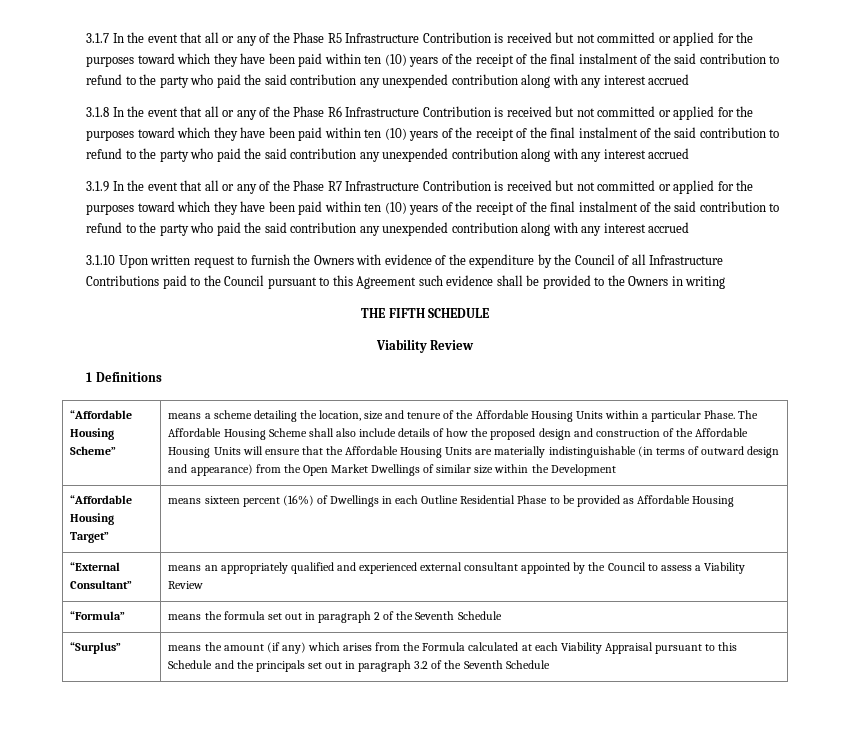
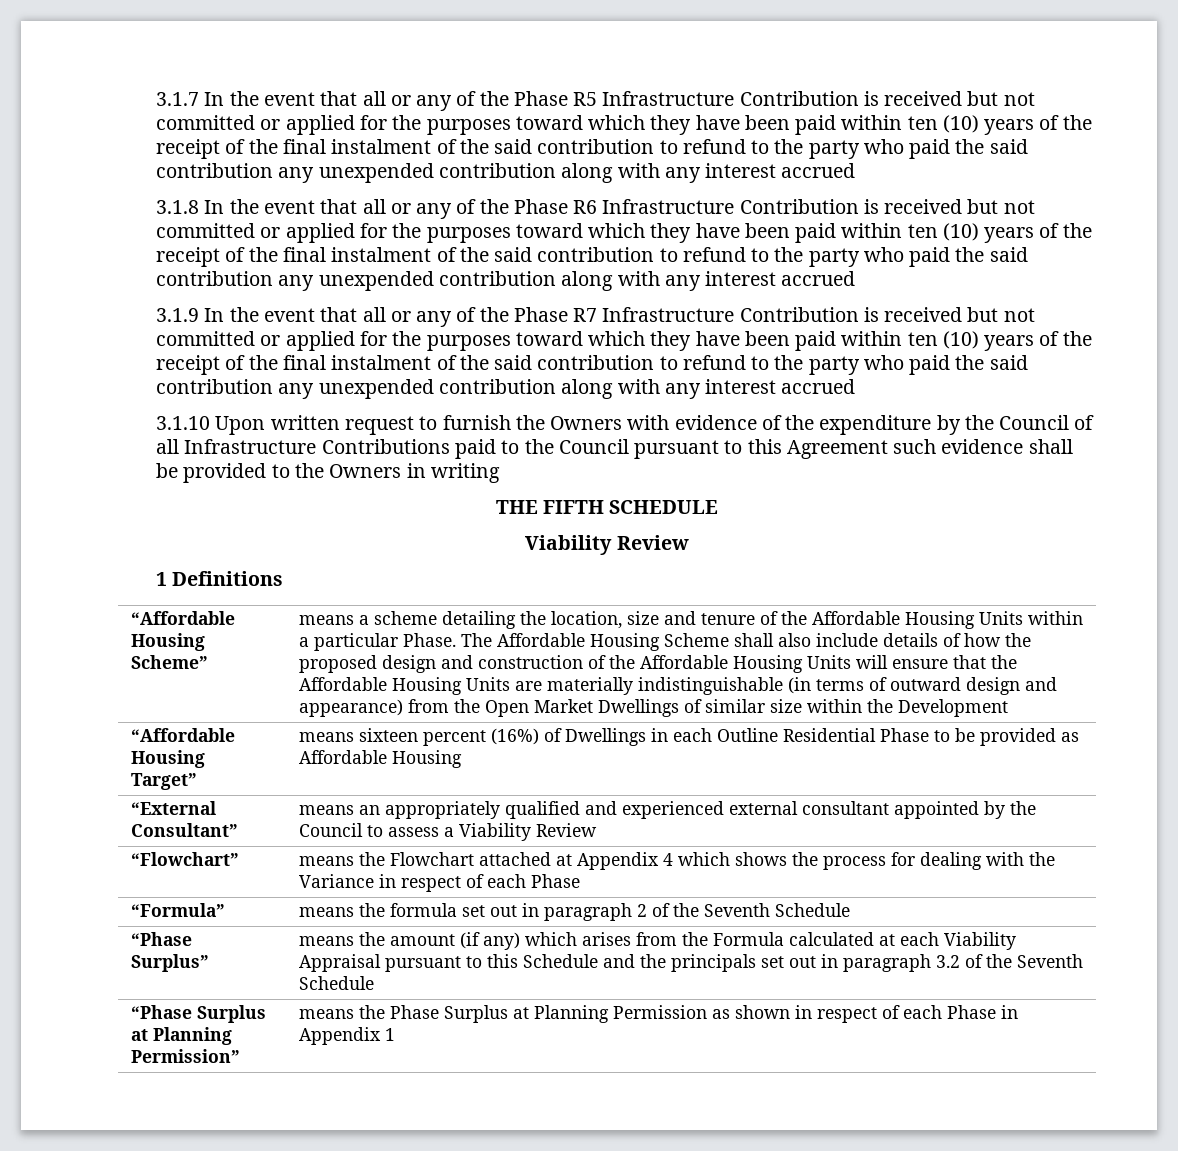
(204, 585) none -> [130,852,239,866] [298,852,1055,870] [298,874,580,892] // “Flowchart” | means the Flowchart attached at Appendix 4 which shows the process for dealing with the Variance in respect of each Phase
[70,642,122,654] “Surplus” -> [130,932,192,946] [130,954,209,972] “Phase Surplus”
(550, 664) none -> [130,1005,266,1023] [130,1027,232,1045] [130,1049,240,1063] [298,1005,1018,1023] [298,1027,395,1045] // “Phase Surplus at Planning Permission” | means the Phase Surplus at Planning Permission as shown in respect of each Phase in Appendix 1

